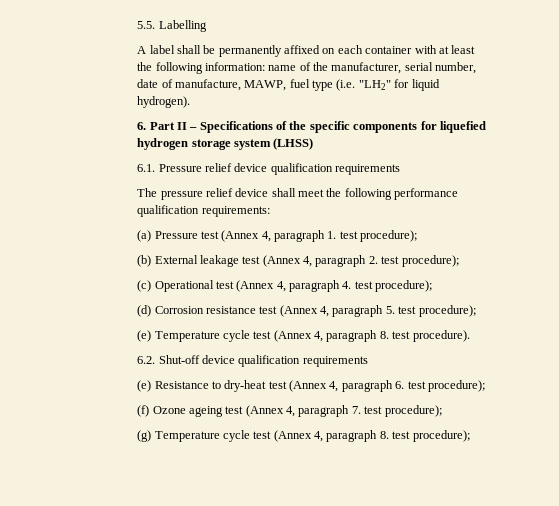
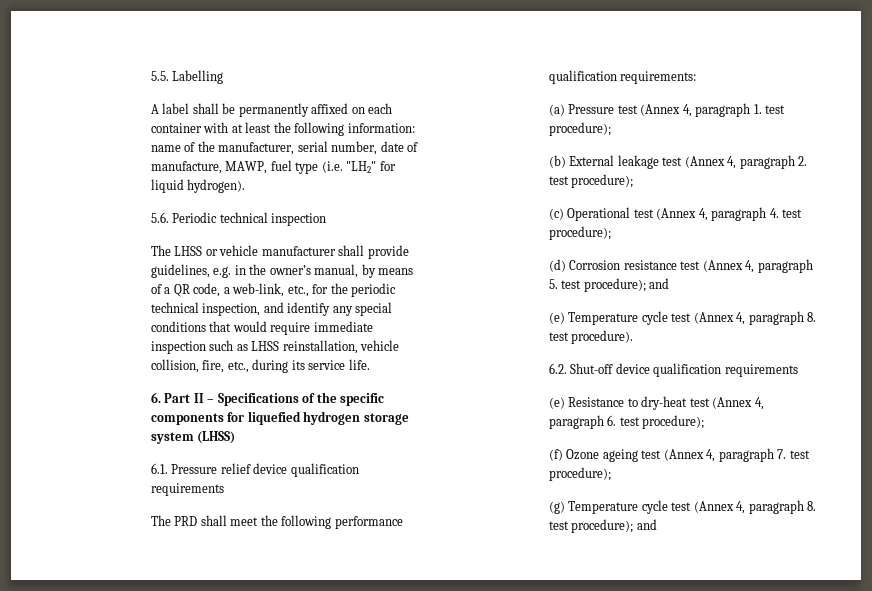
(191, 102) none -> [150,212,327,226] [150,245,409,259] [150,264,414,278] [150,283,397,297] [150,302,393,316] [150,321,373,335] [150,340,400,354] [150,359,370,373] // 5.6. Periodic technical inspection // The LHSS or vehicle manufacturer shall provide guidelines, e.g. in the owner’s manual, by means of a QR code, a web-link, etc., for the periodic technical inspection, and identify any special conditions that would require immediate inspection such as LHSS reinstallation, vehicle collision, fire, etc., during its service life.
[160,188,269,200] pressure relief device -> [174,516,198,526] PRD
(476, 311) none -> [649,278,670,289] and
(470, 436) none -> [636,519,657,530] and

